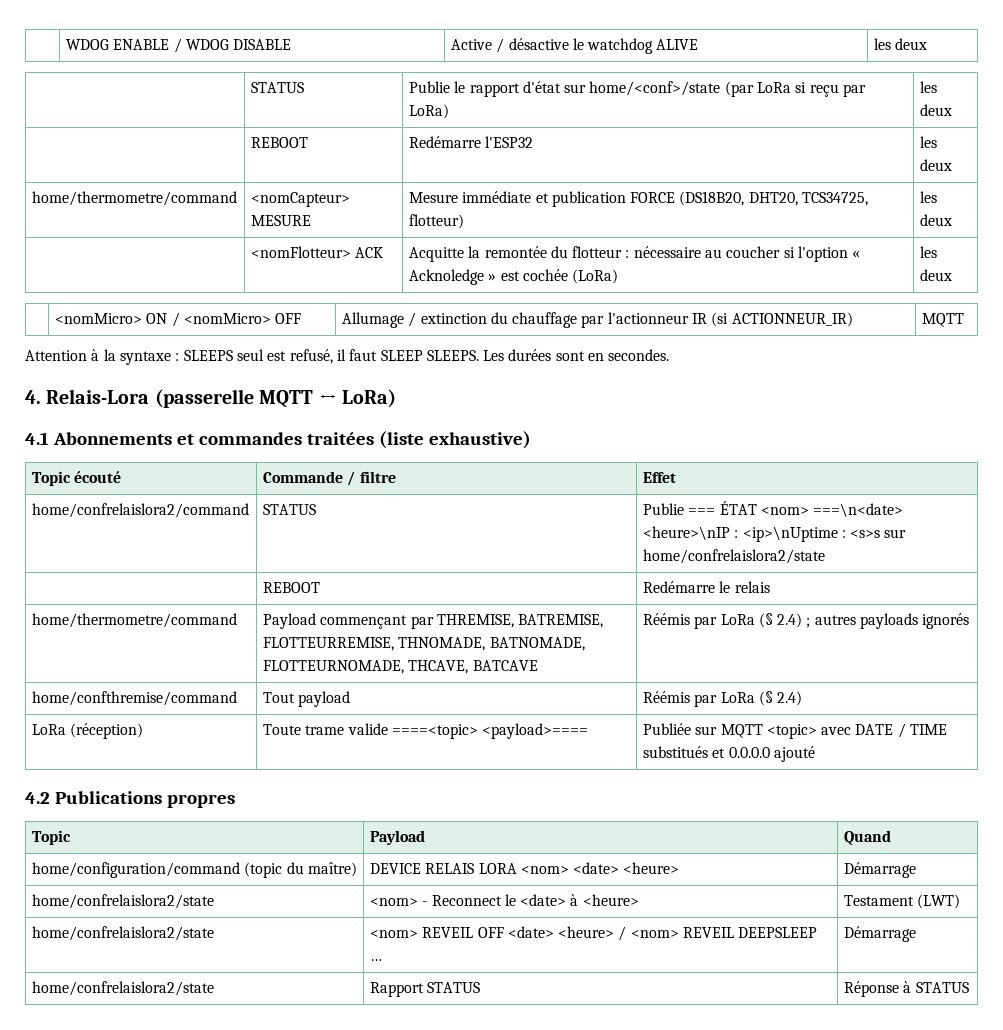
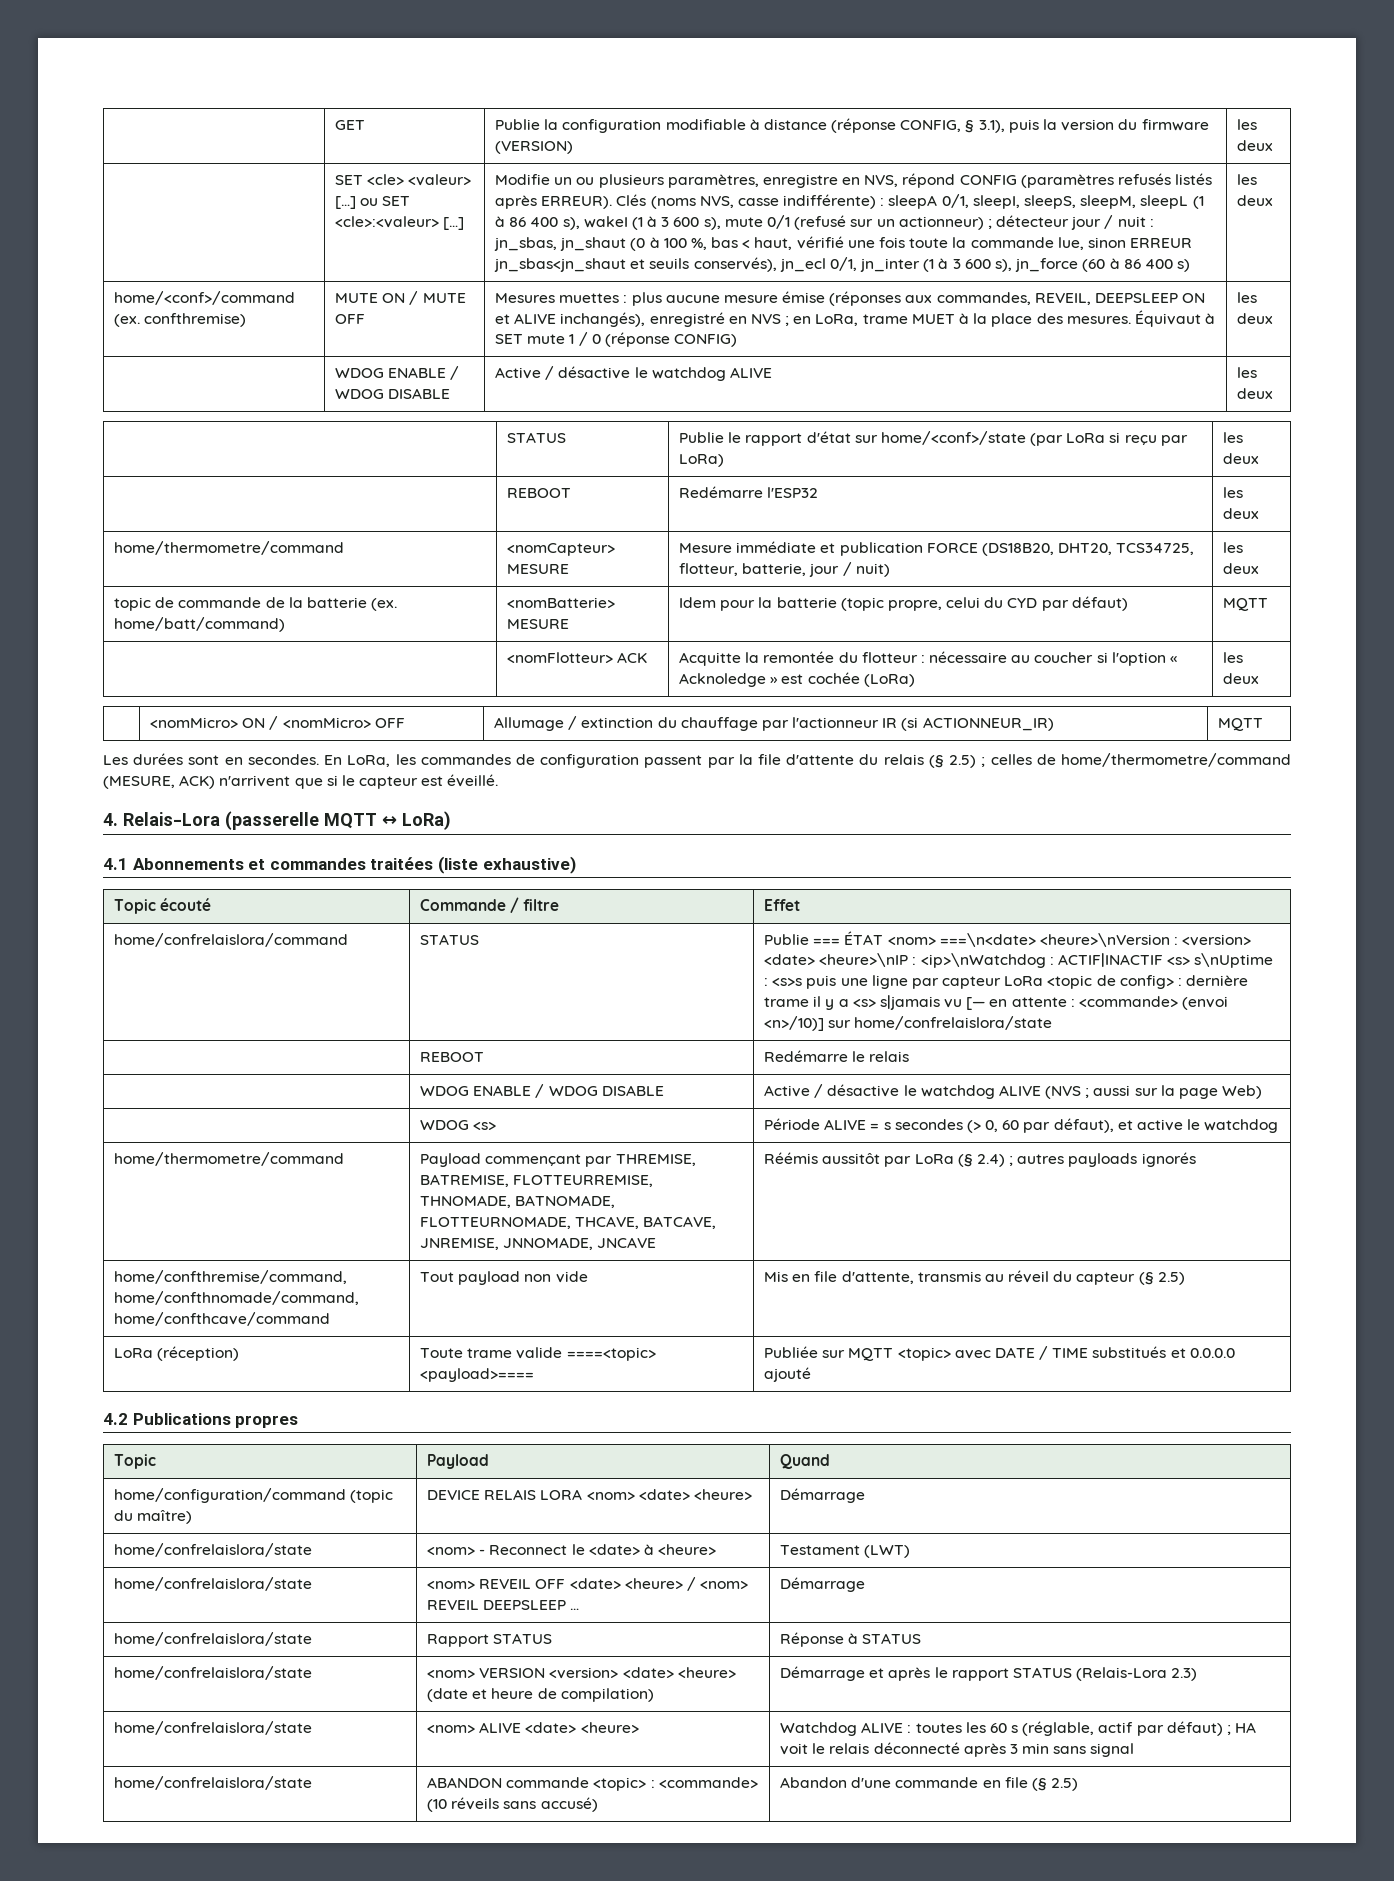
(65, 44) none -> [334,120,365,130] [494,118,1209,133] [494,141,573,154] [1236,119,1257,130] [1236,140,1273,151] [334,174,472,186] [334,196,411,209] [334,216,465,230] [494,173,1213,188] [494,194,1204,209] [494,215,1154,230] [493,236,1193,251] [493,257,1191,272] [1236,174,1257,185] [1236,195,1273,206] [113,291,295,305] [113,313,247,327] [334,291,466,305] [334,314,365,324] [494,291,1206,306] [494,310,1216,327] [494,332,738,347] [1236,292,1257,303] [1236,313,1273,324] | GET | Publie la configuration modifiable à distance (réponse CONFIG, § 3.1), puis la version du firmware (VERSION) | les deux // | SET <cle> <valeur> […] ou SET <cle>:<valeur> […] | Modifie un ou plusieurs paramètres, enregistre en NVS, répond CONFIG (paramètres refusés listés après ERREUR). Clés (noms NVS, casse indifférente) : sleepA 0/1, sleepI, sleepS, sleepM, sleepL (1 à 86 400 s), wakeI (1 à 3 600 s), mute 0/1 (refusé sur un actionneur) ; détecteur jour / nuit : jn_sbas, jn_shaut (0 à 100 %, bas < haut, vérifié une fois toute la commande lue, sinon ERREUR jn_sbas<jn_shaut et seuils conservés), jn_ecl 0/1, jn_inter (1 à 3 600 s), jn_force (60 à 86 400 s) | les deux // home/<conf>/command (ex. confthremise) | MUTE ON / MUTE OFF | Mesures muettes : plus aucune mesure émise (réponses aux commandes, REVEIL, DEEPSLEEP ON et ALIVE inchangés), enregistré en NVS ; en LoRa, trame MUET à la place des mesures. Équivaut à SET mute 1 / 0 (réponse CONFIG) | les deux //
[408,214,464,229] [919,191,937,203] [919,214,952,226] flotteur) | les deux -> [678,562,890,577] [1222,542,1243,553] [1222,563,1259,574] [113,597,398,611] [113,617,285,632] [506,597,615,608] [506,619,569,629] [678,596,1128,611] [1222,598,1268,611] flotteur, batterie, jour / nuit) | les deux // topic de commande de la batterie (ex. home/batt/command) | <nomBatterie> MESURE | Idem pour la batterie (topic propre, celui du CYD par défaut) | MQTT
[25,349,479,365] Attention à la syntaxe : SLEEPS seul est refusé, il faut SLEEP SLEEPS. -> (1263, 724) none
(670, 355) none -> [324,753,1292,768] [103,774,499,789] En LoRa, les commandes de configuration passent par la file d'attente du relais (§ 2.5) ; celles de home/thermometre/command (MESURE, ACK) n'arrivent que si le capteur est éveillé.
[31,503,249,518] home/confrelaislora2/command -> [113,933,348,947] home/confrelaislora/command
[642,526,907,542] [642,549,825,564] [262,582,320,593] [642,581,770,593] <heure>\nIP : <ip>\nUptime : <s>s sur home/confrelaislora2/state // | REBOOT | Redémarre le relais -> [1039,933,1252,947] [763,953,1274,968] [763,975,1249,989] [763,995,1229,1010] [763,1016,1053,1031] [419,1052,484,1062] [763,1050,910,1062] [419,1084,664,1098] [763,1084,1263,1099] [419,1120,497,1130] [763,1118,1279,1133] <heure>\nVersion : <version> <date> <heure>\nIP : <ip>\nWatchdog : ACTIF|INACTIF <s> s\nUptime : <s>s puis une ligne par capteur LoRa <topic de config> : dernière trame il y a <s> s|jamais vu [— en attente : <commande> (envoi <n>/10)] sur home/confrelaislora/state // | REBOOT | Redémarre le relais // | WDOG ENABLE / WDOG DISABLE | Active / désactive le watchdog ALIVE (NVS ; aussi sur la page Web) // | WDOG <s> | Période ALIVE = s secondes (> 0, 60 par défaut), et active le watchdog
[472,660,538,671] [642,613,690,625] BATCAVE | Réémis -> [643,1216,717,1229] [419,1237,657,1250] [763,1152,881,1164] BATCAVE, JNREMISE, JNNOMADE, JNCAVE | Réémis aussitôt
[31,691,237,706] home/confthremise/command -> [113,1270,347,1284] [113,1291,359,1305] [113,1312,330,1326] home/confthremise/command, home/confthnomade/command, home/confthcave/command
[642,691,803,707] | Réémis par LoRa (§ 2.4) -> [524,1271,588,1283] [763,1270,1185,1285] non vide | Mis en file d'attente, transmis au réveil du capteur (§ 2.5)
[31,894,214,909] home/confrelaislora2/state -> [113,1543,312,1557] home/confrelaislora/state
[31,926,214,941] home/confrelaislora2/state -> [113,1577,312,1591] home/confrelaislora/state
[31,981,214,996] home/confrelaislora2/state -> [113,1632,312,1646] home/confrelaislora/state
(969, 987) none -> [113,1666,312,1680] [426,1667,736,1679] [426,1688,654,1702] [779,1666,1198,1681] [113,1721,312,1735] [426,1722,639,1733] [779,1721,1257,1736] [779,1742,1135,1757] [113,1776,312,1790] [426,1777,758,1791] [426,1797,598,1812] [779,1777,1079,1791] // home/confrelaislora/state | <nom> VERSION <version> <date> <heure> (date et heure de compilation) | Démarrage et après le rapport STATUS (Relais-Lora 2.3) // home/confrelaislora/state | <nom> ALIVE <date> <heure> | Watchdog ALIVE : toutes les 60 s (réglable, actif par défaut) ; HA voit le relais déconnecté après 3 min sans signal // home/confrelaislora/state | ABANDON commande <topic> : <commande> (10 réveils sans accusé) | Abandon d'une commande en file (§ 2.5)

